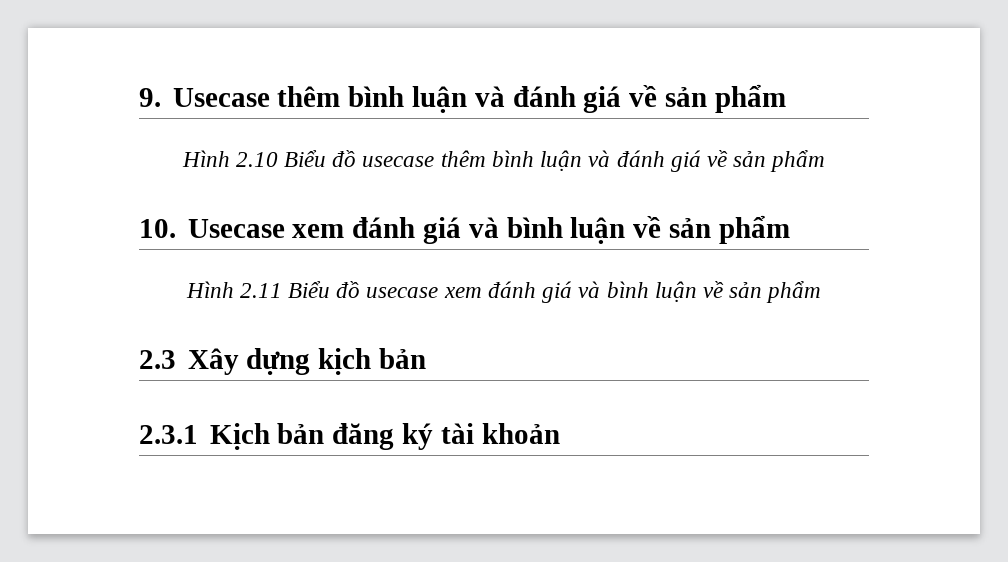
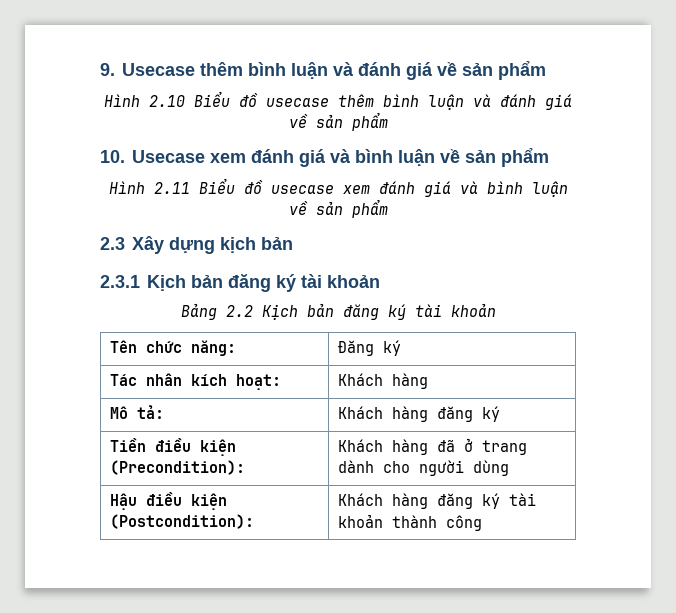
(560, 433) none -> [180,303,496,320] [110,340,237,356] [338,340,402,356] [110,373,282,390] [338,373,429,389] [110,405,165,419] [338,406,501,422] [110,438,237,456] [110,460,246,475] [338,438,528,455] [338,460,510,476] [110,492,228,510] [110,514,255,529] [338,493,537,509] [338,514,483,531] // Bảng 2.2 Kịch bản đăng ký tài khoản // Tên chức năng: | Đăng ký // Tác nhân kích hoạt: | Khách hàng // Mô tả: | Khách hàng đăng ký // Tiền điều kiện (Precondition): | Khách hàng đã ở trang dành cho người dùng // Hậu điều kiện (Postcondition): | Khách hàng đăng ký tài khoản thành công

